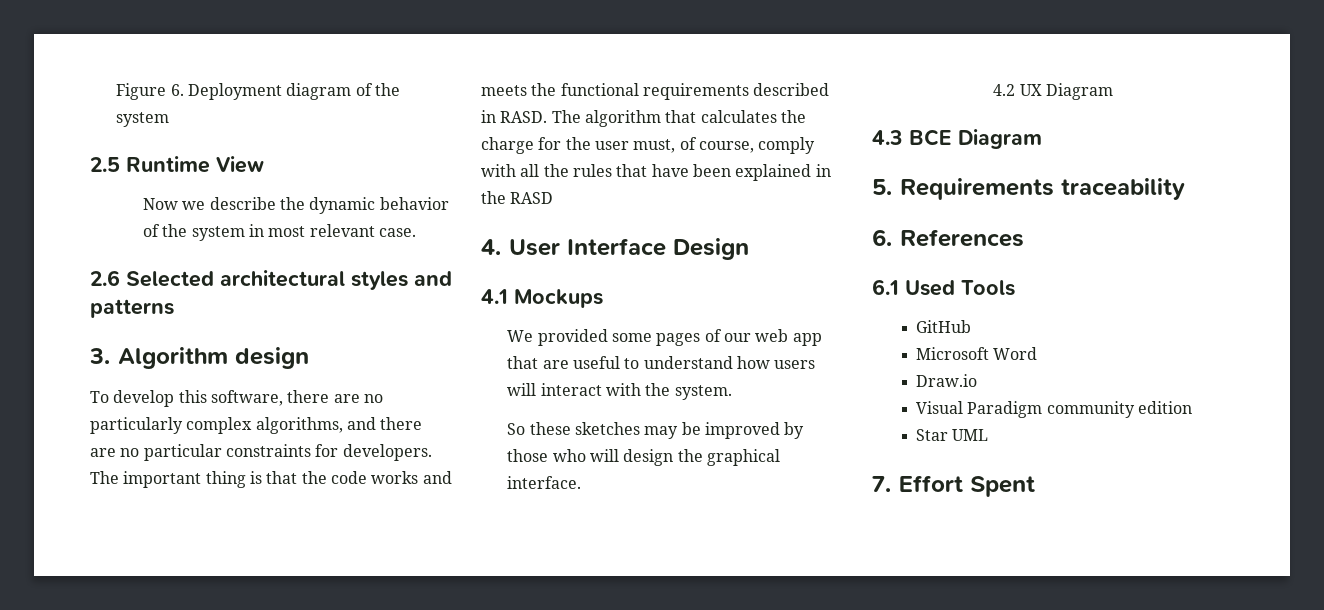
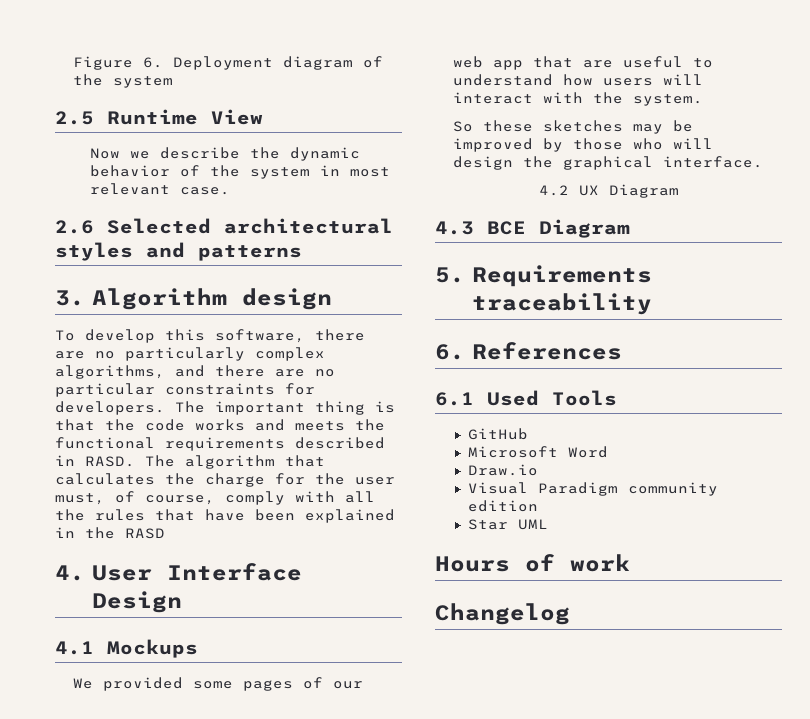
[872,475,1035,497] 7. Effort Spent -> [435,554,630,572] [435,603,570,625] Hours of work // Changelog

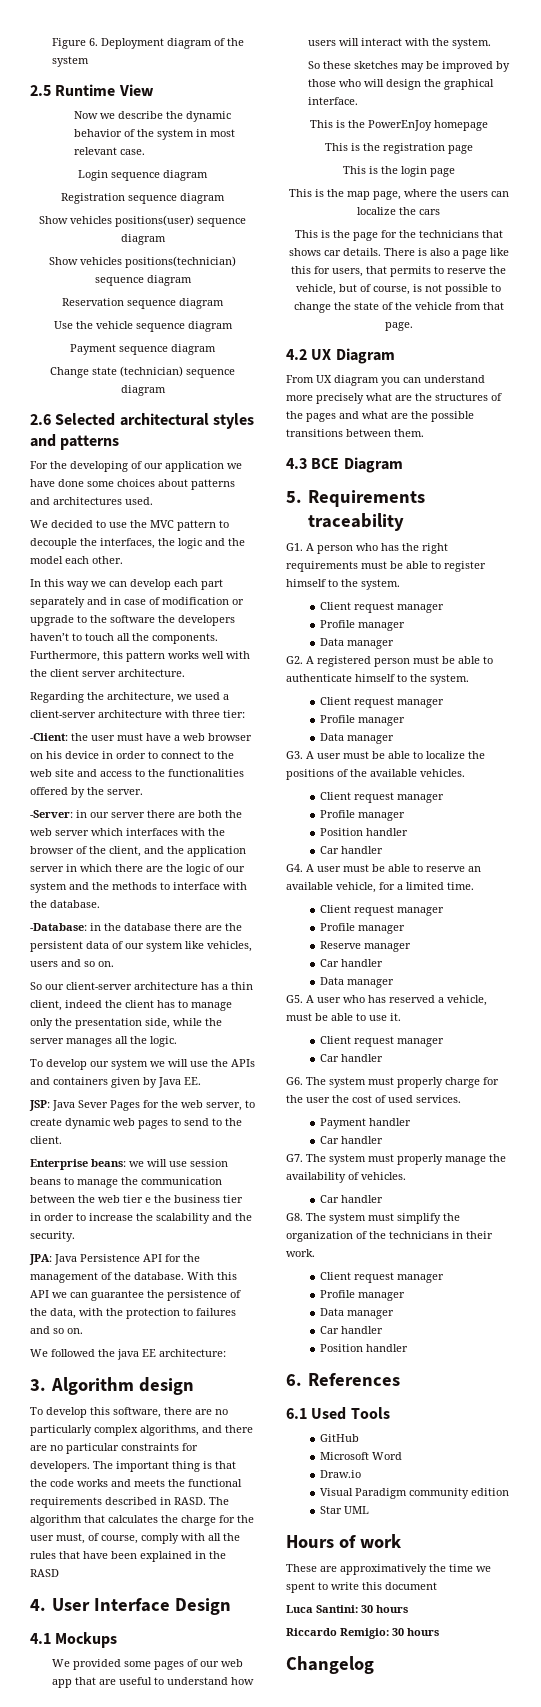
(231, 191) none -> [78,170,208,181] [61,193,225,204] [39,215,246,227] [120,234,166,245] [49,256,236,268] [94,275,192,286] [62,298,224,309] [53,321,233,332] [70,344,216,355] [50,366,235,378] [120,385,166,396] // Login sequence diagram // Registration sequence diagram // Show vehicles positions(user) sequence diagram // Show vehicles positions(technician) sequence diagram // Reservation sequence diagram // Use the vehicle sequence diagram // Payment sequence diagram // Change state (technician) sequence diagram
(302, 253) none -> [30,461,242,472] [30,479,235,490] [30,497,153,505] [30,520,229,531] [30,538,245,549] [30,556,123,564] [30,579,223,590] [30,597,244,608] [30,615,235,626] [30,633,218,644] [30,651,250,662] [30,669,185,677] [30,692,229,703] [30,710,245,718] [30,733,252,741] [30,751,234,759] [30,769,244,777] [30,787,143,798] [30,810,242,818] [30,828,225,836] [30,846,246,857] [30,864,245,875] [30,882,247,893] [30,900,100,908] [30,923,242,931] [30,941,252,952] [30,959,114,967] [30,982,253,990] [30,1000,232,1011] [30,1018,222,1029] [30,1036,177,1047] [30,1059,255,1070] [30,1077,201,1088] [29,1100,255,1111] [30,1118,242,1129] [30,1136,62,1144] [30,1159,228,1170] [30,1177,222,1188] [30,1195,243,1203] [30,1213,252,1224] [30,1231,75,1242] [29,1254,200,1265] [30,1272,237,1283] [30,1290,241,1301] [30,1308,236,1319] [30,1326,83,1334] [30,1349,226,1360] // For the developing of our application we have done some choices about patterns and architectures used. // We decided to use the MVC pattern to decouple the interfaces, the logic and the model each other. // In this way we can develop each part separately and in case of modification or upgrade to the software the developers haven’t to touch all the components. Furthermore, this pattern works well with the client server architecture. // Regarding the architecture, we used a client-server architecture with three tier: // -Client: the user must have a web browser on his device in order to connect to the web site and access to the functionalities offered by the server. // -Server: in our server there are both the web server which interfaces with the browser of the client, and the application server in which there are the logic of our system and the methods to interface with the database. // -Database: in the database there are the persistent data of our system like vehicles, users and so on. // So our client-server architecture has a thin client, indeed the client has to manage only the presentation side, while the server manages all the logic. // To develop our system we will use the APIs and containers given by Java EE. // JSP: Java Sever Pages for the web server, to create dynamic web pages to send to the client. // Enterprise beans: we will use session beans to manage the communication between the web tier e the business tier in order to increase the scalability and the security. // JPA: Java Persistence API for the management of the database. With this API we can guarantee the persistence of the data, with the protection to failures and so on. // We followed the java EE architecture:
[538,184,679,198] 4.2 UX Diagram -> [309,120,488,131] [324,143,473,154] [342,166,455,177] [288,189,509,200] [357,207,440,215] [294,230,503,241] [288,248,509,259] [291,266,506,277] [296,284,501,295] [293,302,504,313] [384,322,413,331] [286,348,395,364] [286,375,485,386] [286,393,502,404] [286,411,474,422] [286,429,424,437] This is the PowerEnJoy homepage // This is the registration page // This is the login page // This is the map page, where the users can localize the cars // This is the page for the technicians that shows car details. There is also a page like this for users, that permits to reserve the vehicle, but of course, is not possible to change the state of the vehicle from that page. // 4.2 UX Diagram // From UX diagram you can understand more precisely what are the structures of the pages and what are the possible transitions between them.
(652, 304) none -> [286,543,448,554] [286,561,486,572] [286,579,400,590] [320,602,445,613] [320,620,406,631] [320,638,395,649] [286,656,493,667] [286,674,469,685] [320,697,445,708] [320,715,406,726] [320,733,395,744] [286,751,485,759] [286,769,465,780] [320,792,445,803] [320,810,406,821] [320,828,409,836] [320,846,384,854] [286,864,481,872] [286,882,474,893] [320,905,445,916] [320,923,406,934] [320,941,412,952] [320,959,384,967] [320,977,395,988] [286,995,487,1006] [286,1013,401,1021] [320,1036,445,1047] [320,1054,384,1062] [286,1077,499,1088] [286,1095,461,1103] [320,1118,412,1129] [320,1136,384,1144] [286,1154,506,1165] [286,1172,406,1183] [320,1195,384,1203] [286,1213,460,1224] [286,1231,493,1242] [286,1249,315,1257] [320,1272,445,1283] [320,1290,406,1301] [320,1308,395,1319] [320,1326,384,1334] [320,1344,409,1352] // G1. A person who has the right requirements must be able to register himself to the system. // Client request manager // Profile manager // Data manager // G2. A registered person must be able to authenticate himself to the system. // Client request manager // Profile manager // Data manager // G3. A user must be able to localize the positions of the available vehicles. // Client request manager // Profile manager // Position handler // Car handler // G4. A user must be able to reserve an available vehicle, for a limited time. // Client request manager // Profile manager // Reserve manager // Car handler // Data manager // G5. A user who has reserved a vehicle, must be able to use it. // Client request manager // Car handler // G6. The system must properly charge for the user the cost of used services. // Payment handler // Car handler // G7. The system must properly manage the availability of vehicles. // Car handler // G8. The system must simplify the organization of the technicians in their work. // Client request manager // Profile manager // Data manager // Car handler // Position handler
(630, 563) none -> [286,1564,491,1575] [286,1582,437,1593] [286,1605,408,1613] [286,1628,439,1639] // These are approximatively the time we spent to write this document // Luca Santini: 30 hours // Riccardo Remigio: 30 hours

